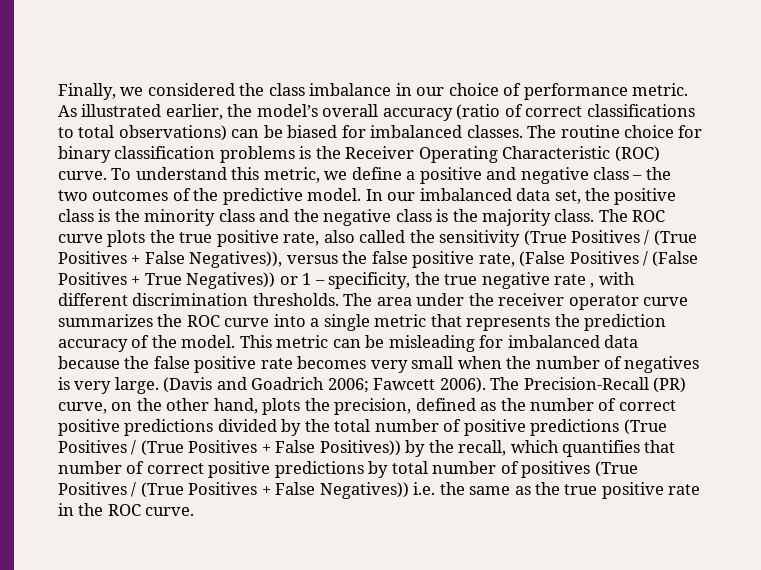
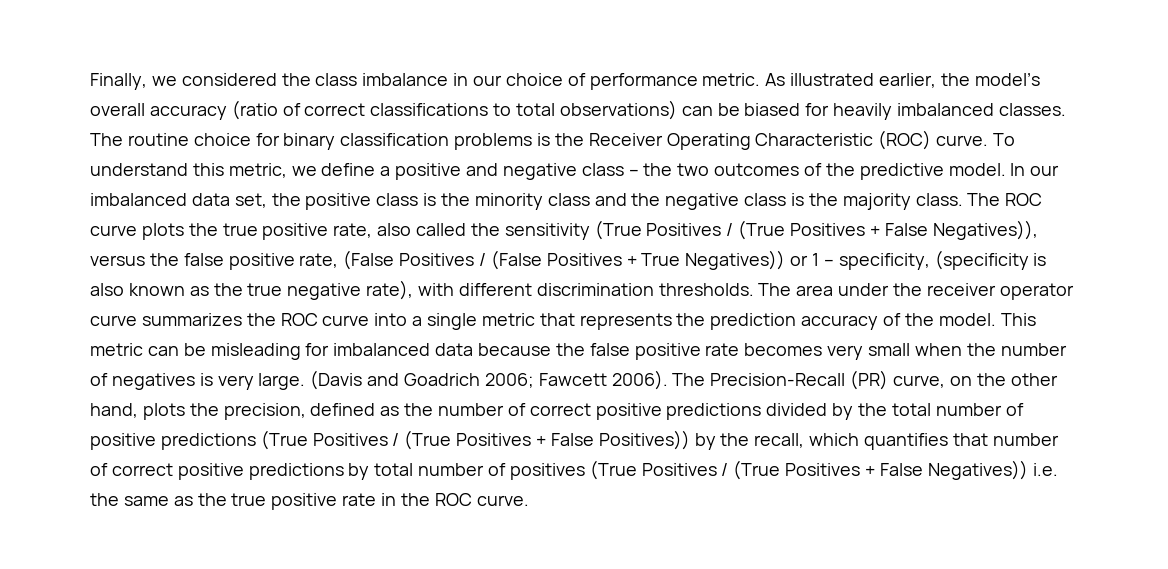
(366, 131) none -> [833,103,893,120] heavily
(411, 280) none -> [934,250,1047,270] [90,283,209,296] (specificity is also known as
[554,274,595,288] rate , -> [366,280,414,300] rate),

